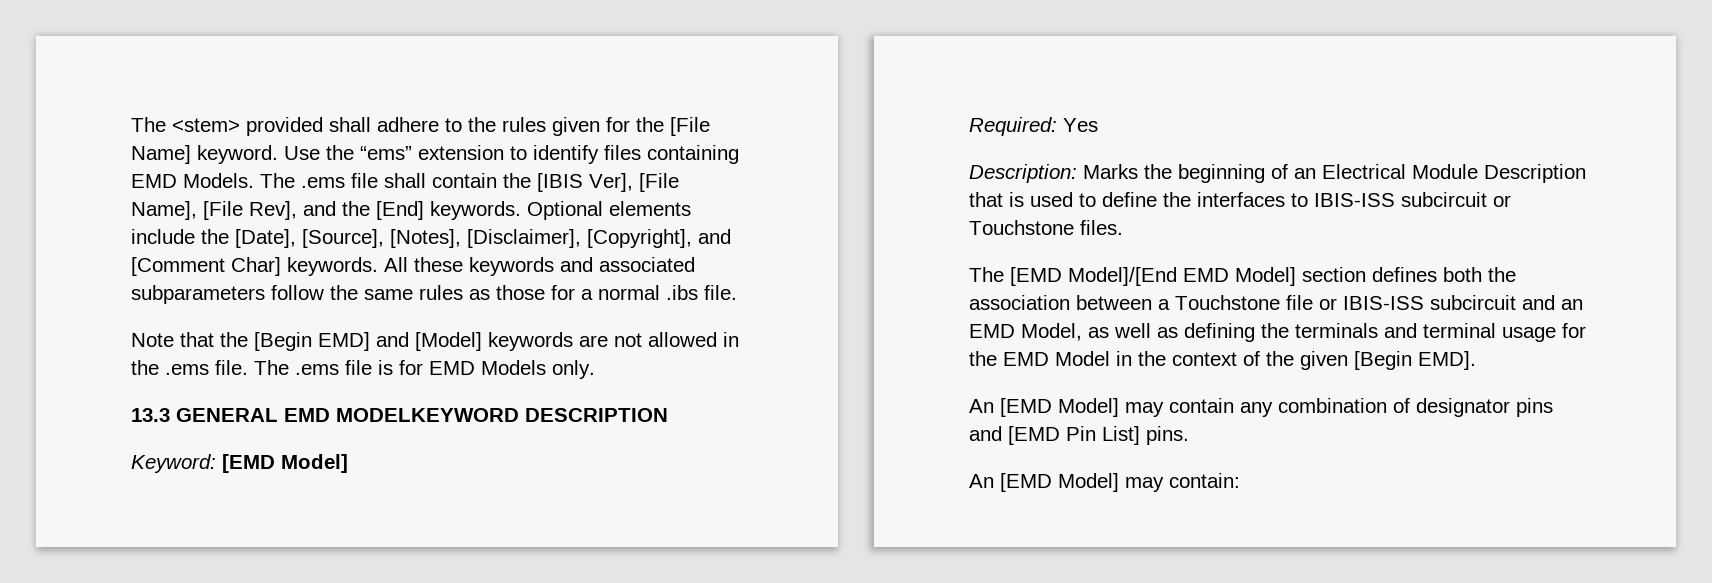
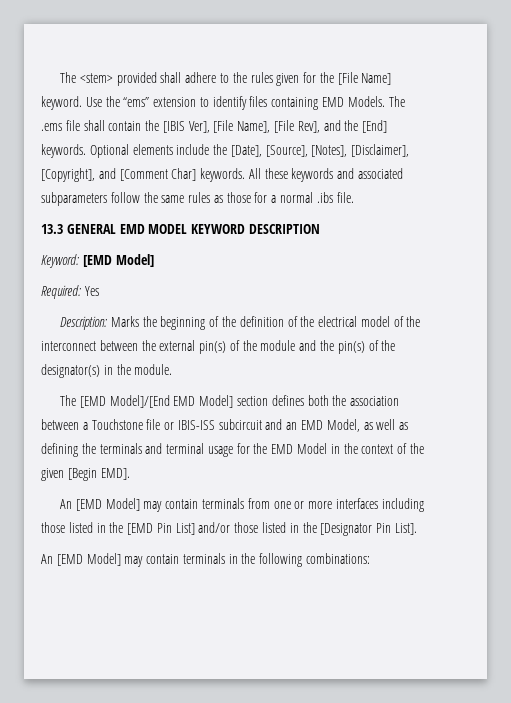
[131,332,739,351] [131,360,595,379] // Note that the [Begin EMD] and [Model] keywords are not allowed in the .ems file. The .ems file is for EMD Models only. -> (354, 197) none
[336,408,519,422] MODELKEYWORD -> [148,224,246,234] MODEL KEYWORD
[1294,164,1586,183] [969,192,1511,207] [969,220,1123,235] an Electrical Module Description that is used to define the interfaces to IBIS-ISS subcircuit or Touchstone files. -> [221,316,421,327] [41,340,396,354] [41,364,173,378] the definition of the electrical model of the interconnect between the external pin(s) of the module and the pin(s) of the designator(s) in the module.
[1240,398,1553,417] [969,426,1189,445] [969,473,1240,492] any combination of designator pins and [EMD Pin List] pins. // An [EMD Model] may contain: -> [201,498,424,512] [41,522,417,536] [41,553,371,567] terminals from one or more interfaces including those listed in the [EMD Pin List] and/or those listed in the [Designator Pin List]. // An [EMD Model] may contain terminals in the following combinations:

